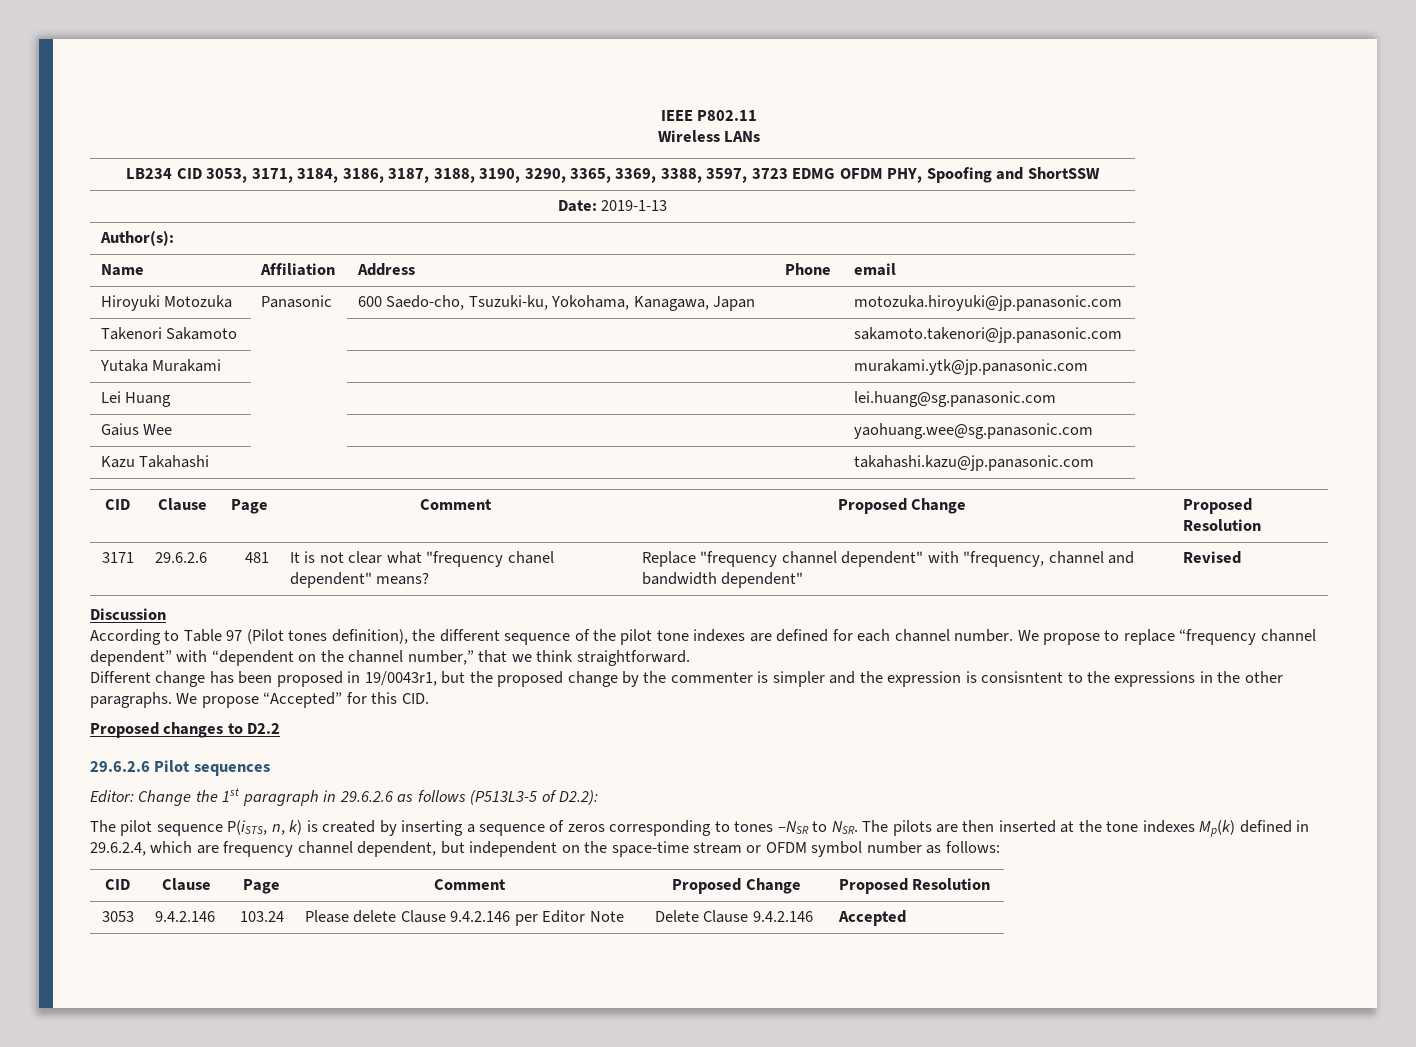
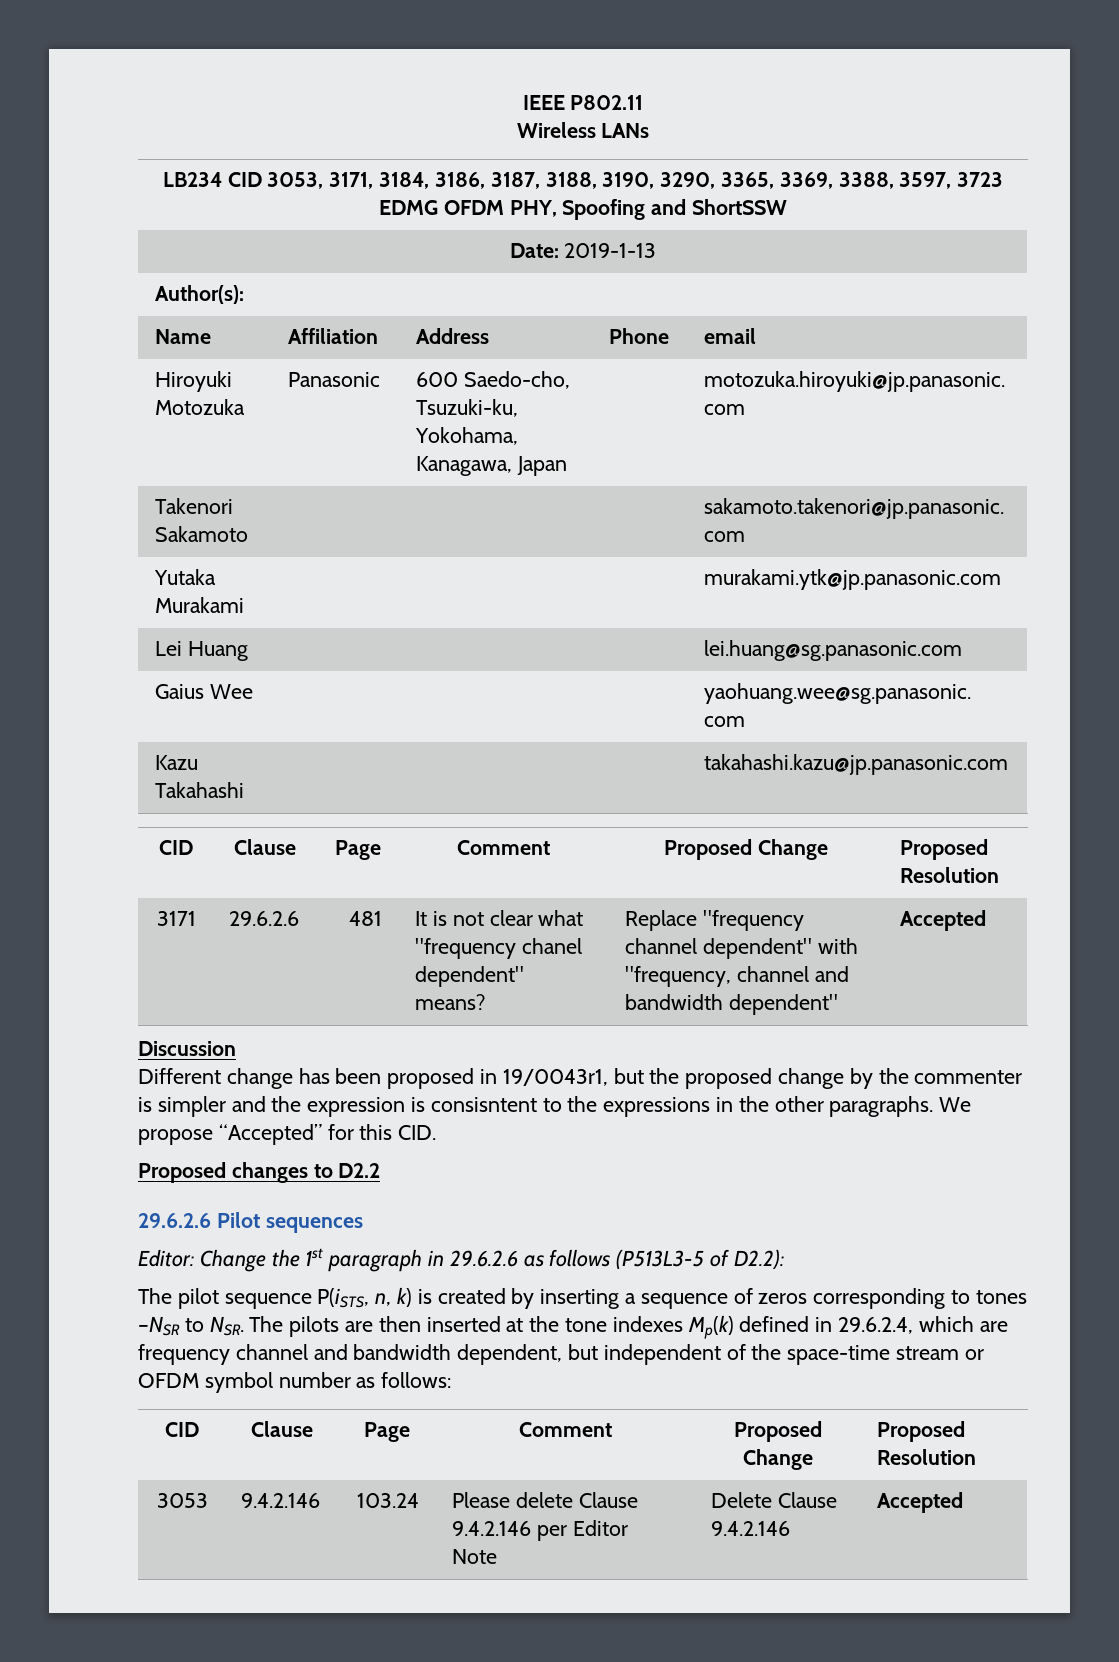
[1182,551,1241,564] Revised -> [900,910,987,931] Accepted
[90,629,1316,645] [90,650,690,666] // According to Table 97 (Pilot tones definition), the different sequence of the pilot tone indexes are defined for each channel number. We propose to replace “frequency channel dependent” with “dependent on the channel number,” that we think straightforward. -> (236, 1048) none
(353, 847) none -> [313,1344,452,1360] and bandwidth
[561,845,580,853] on -> [726,1344,746,1360] of

